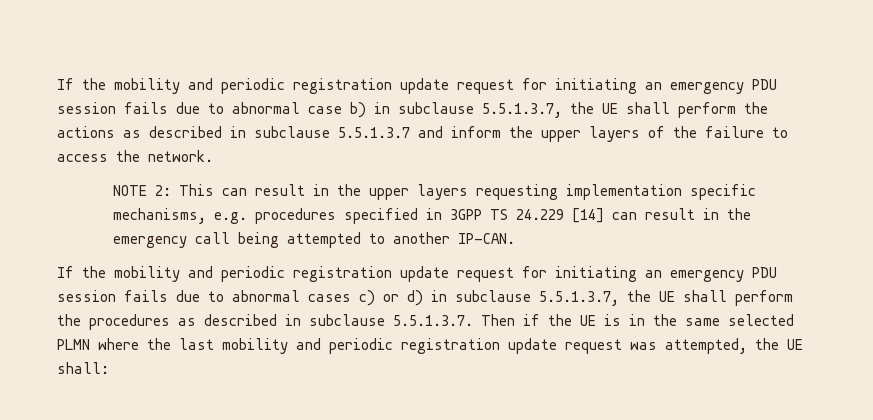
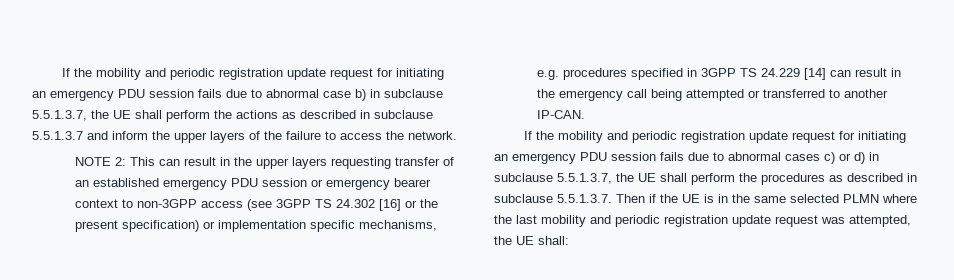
(558, 192) none -> [395,157,455,166] [75,178,432,190] [75,199,439,211] [75,220,216,232] transfer of an established emergency PDU session or emergency bearer context to non-3GPP access (see 3GPP TS 24.302 [16] or the present specification) or
(361, 240) none -> [748,89,826,98] or transferred

